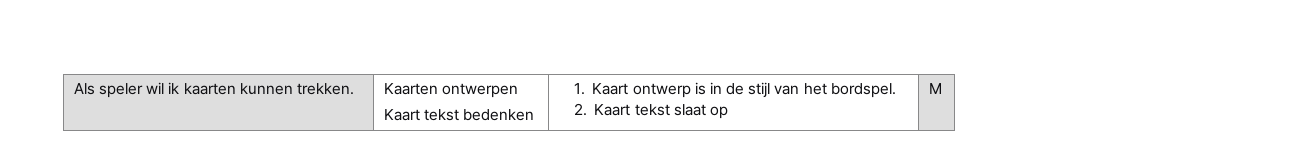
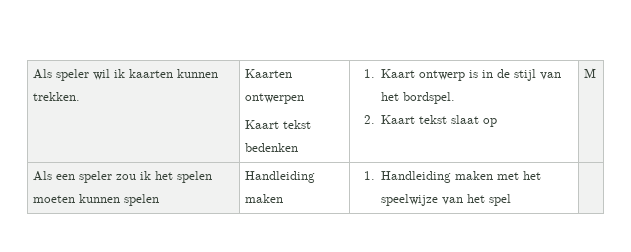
(942, 88) none -> [32,171,212,183] [32,194,159,206] [244,171,315,183] [244,194,283,203] [363,171,542,183] [381,194,512,206] // Als een speler zou ik het spelen moeten kunnen spelen | Handleiding maken | 1. Handleiding maken met het speelwijze van het spel |

